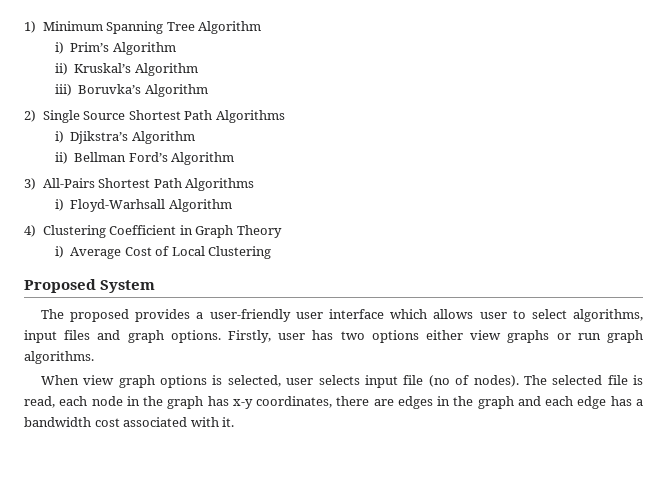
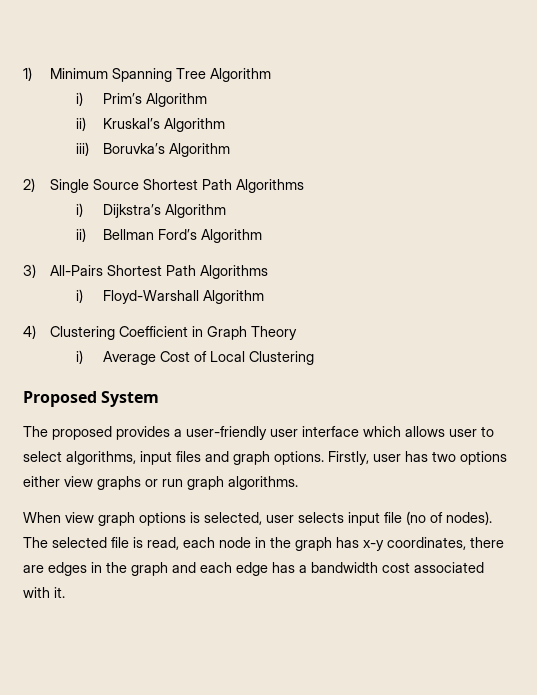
[70,131,129,144] Djikstra’s -> [103,204,162,218] Dijkstra’s
[70,199,166,212] Floyd-Warhsall -> [103,290,200,304] Floyd-Warshall

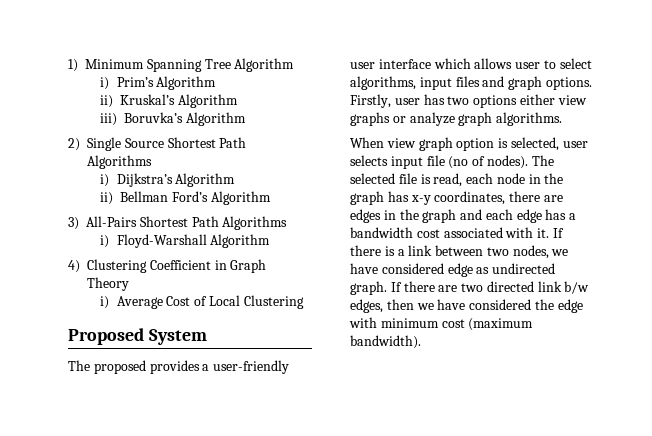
[162,479,183,487] run -> [409,112,455,126] analyze
[139,512,186,526] options -> [456,138,495,151] option
(65, 592) none -> [552,228,564,238] [350,245,569,259] [350,263,556,277] [350,281,590,295] [350,299,583,313] [349,317,534,331] [350,335,421,349] If there is a link between two nodes, we have considered edge as undirected graph. If there are two directed link b/w edges, then we have considered the edge with minimum cost (maximum bandwidth).

